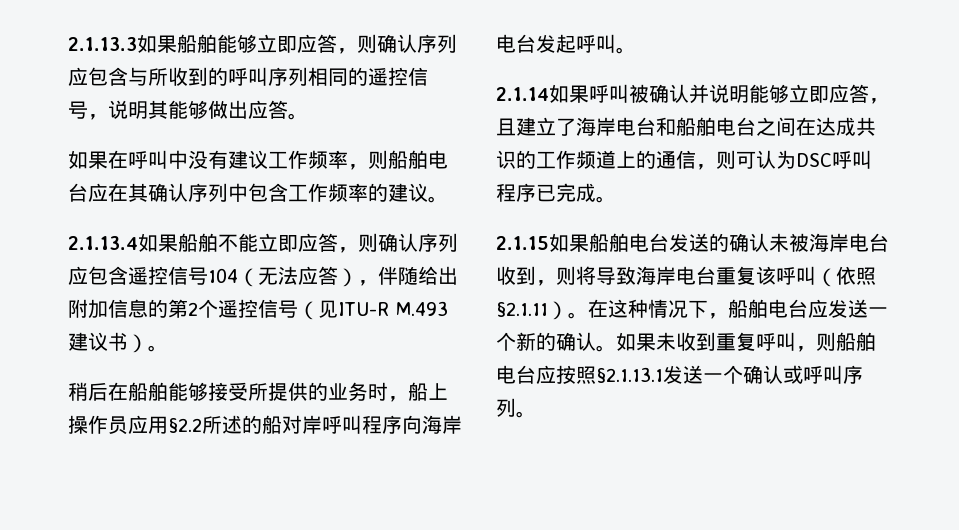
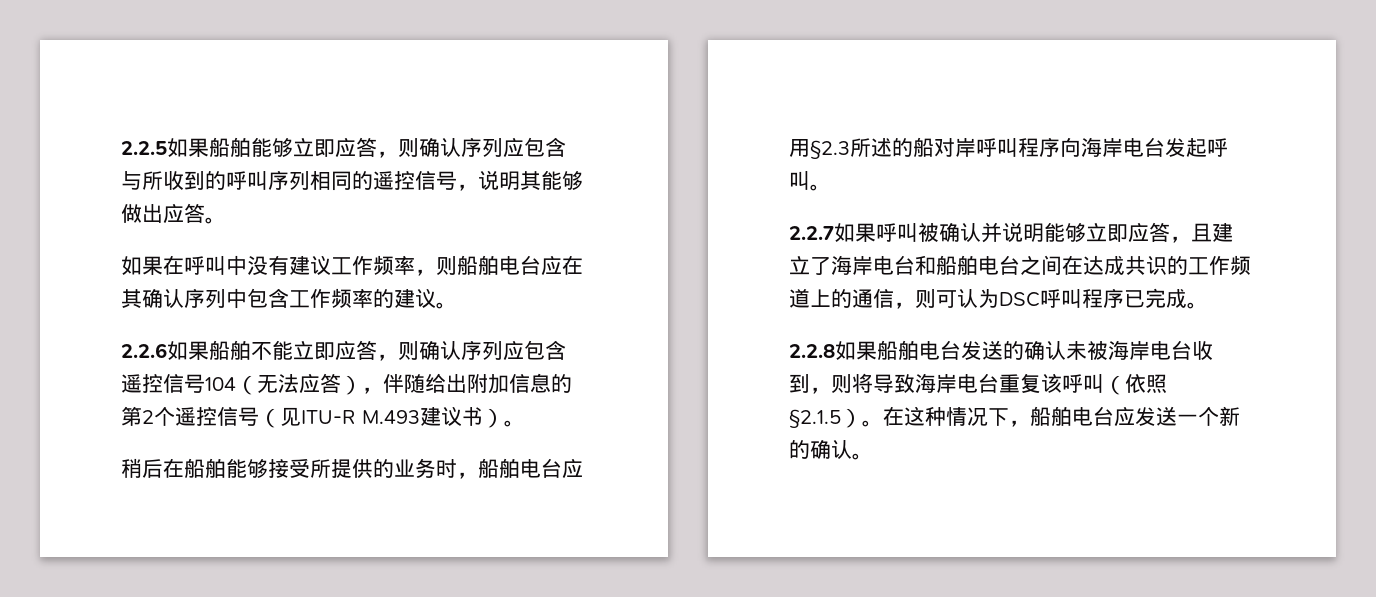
[68,37,137,51] 2.1.13.3 -> [121,141,167,155] 2.2.5
[68,236,138,250] 2.1.13.4 -> [121,343,167,358] 2.2.6
[428,383,448,400] [68,415,202,435] 上操作员应用§2.2 -> [499,458,583,478] [789,139,850,159] 舶电台应用§2.3
[496,87,549,101] 2.1.14 -> [789,226,834,240] 2.2.7
[496,236,549,250] 2.1.15 -> [789,344,835,358] 2.2.8
[496,302,548,317] §2.1.11 -> [789,409,841,428] §2.1.5
[616,332,876,352] [496,365,863,384] [496,398,536,418] 如果未收到重复呼叫，则船舶电台应按照§2.1.13.1发送一个确认或呼叫序列。 -> (873, 456) none

